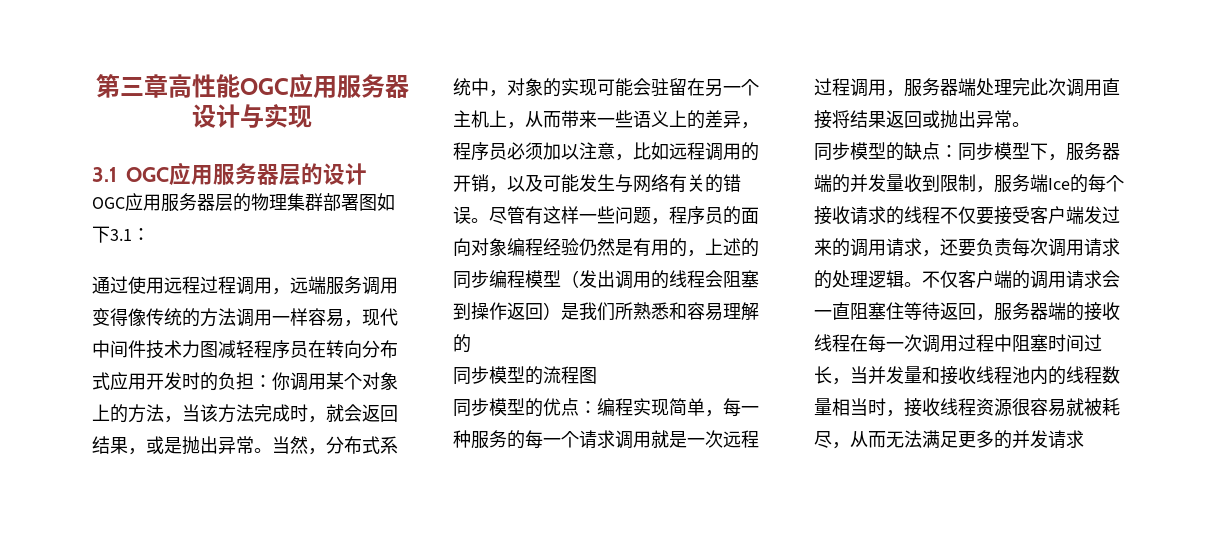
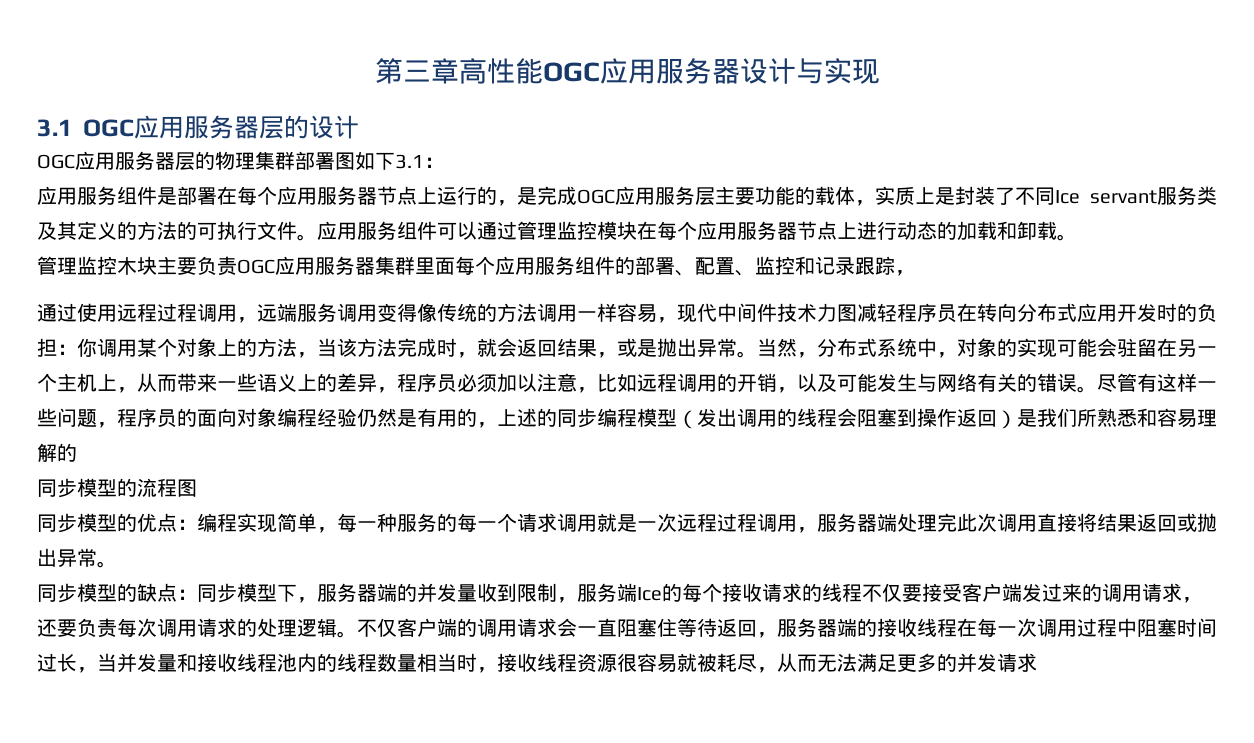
(150, 234) none -> [37,186,1217,206] [37,221,1077,241] [37,256,915,276] // 应用服务组件是部署在每个应用服务器节点上运行的，是完成OGC应用服务层主要功能的载体，实质上是封装了不同Ice servant服务类及其定义的方法的可执行文件。应用服务组件可以通过管理监控模块在每个应用服务器节点上进行动态的加载和卸载。 // 管理监控木块主要负责OGC应用服务器集群里面每个应用服务组件的部署、配置、监控和记录跟踪，

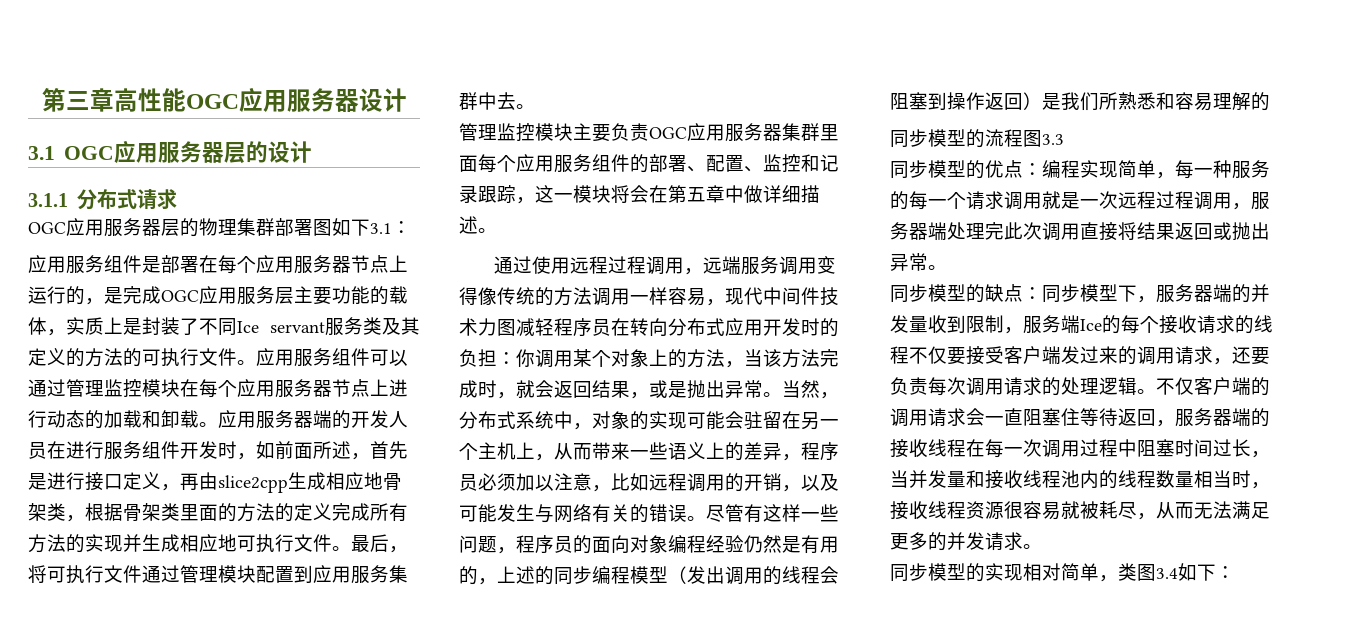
[795,58,880,84] 与实现 -> (407, 100) none
(359, 127) none -> [28,189,178,210] // 3.1.1分布式请求
[37,256,137,275] // 管理监控木 -> [218,410,408,429] [28,441,408,460] [28,472,402,493] [28,503,408,522] [28,534,408,553] [28,565,408,584] [459,92,535,110] [459,123,554,142] 应用服务器端的开发人员在进行服务组件开发时，如前面所述，首先是进行接口定义，再由slice2cpp生成相应地骨架类，根据骨架类里面的方法的定义完成所有方法的实现并生成相应地可执行文件。最后，将可执行文件通过管理模块配置到应用服务集群中去。 // 管理监控模
(915, 273) none -> [535,185,820,203] [459,216,497,234] 这一模块将会在第五章中做详细描述。
(197, 488) none -> [1042,134,1064,145] 3.3
(1037, 662) none -> [1023,544,1042,549] [890,563,1235,582] 。 // 同步模型的实现相对简单，类图3.4如下：

